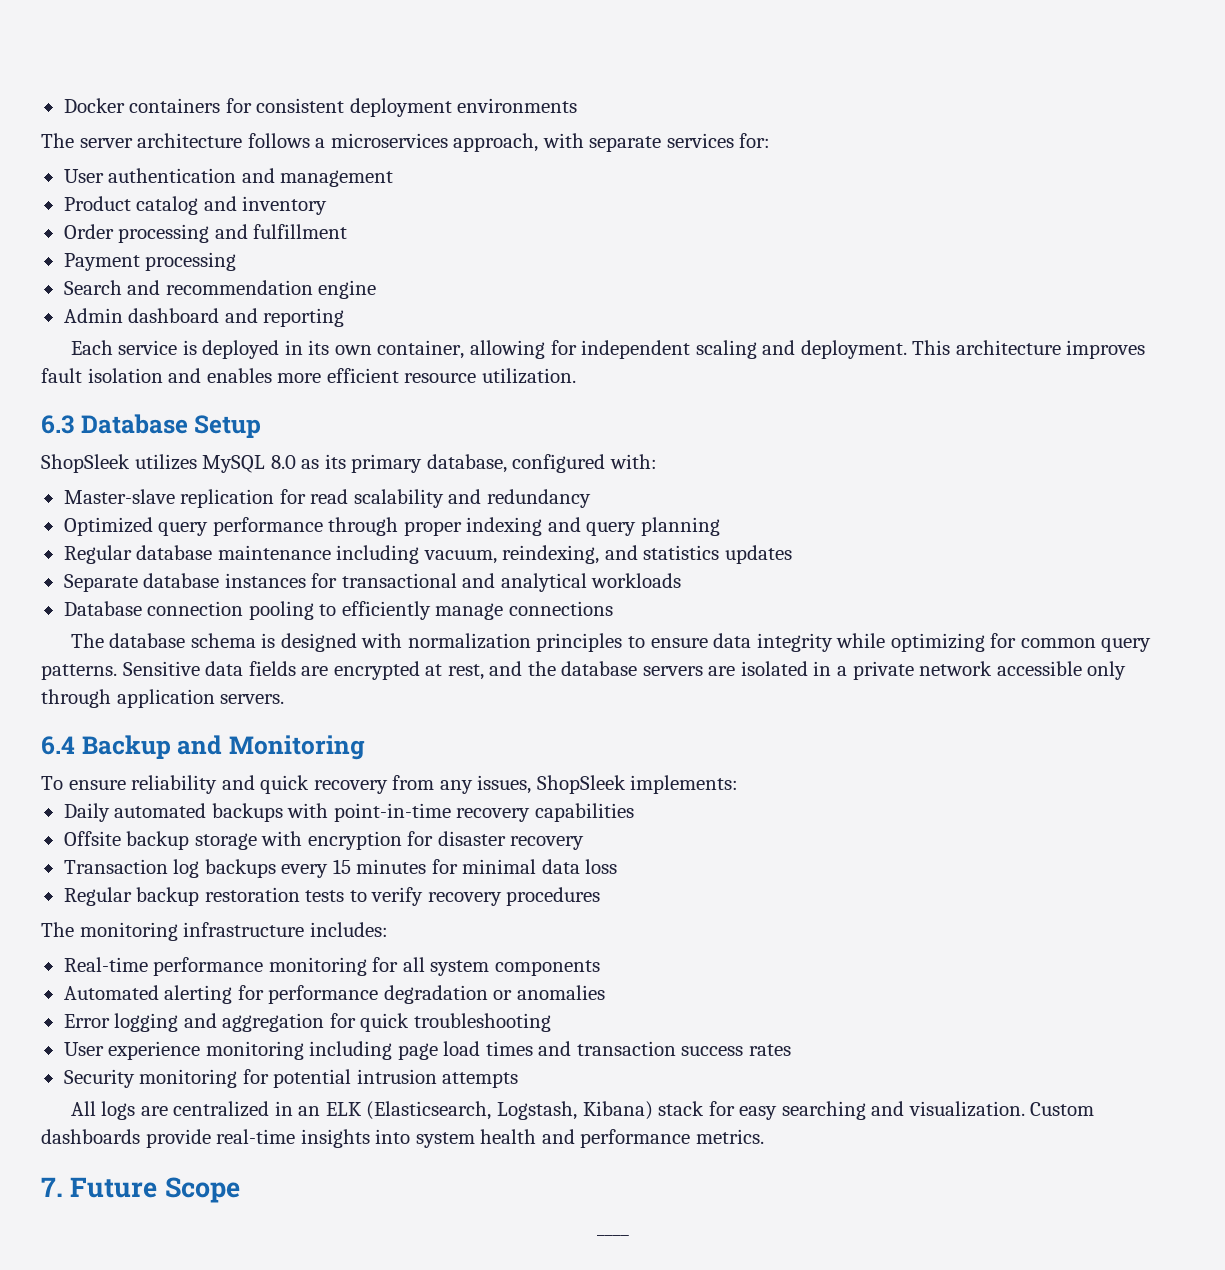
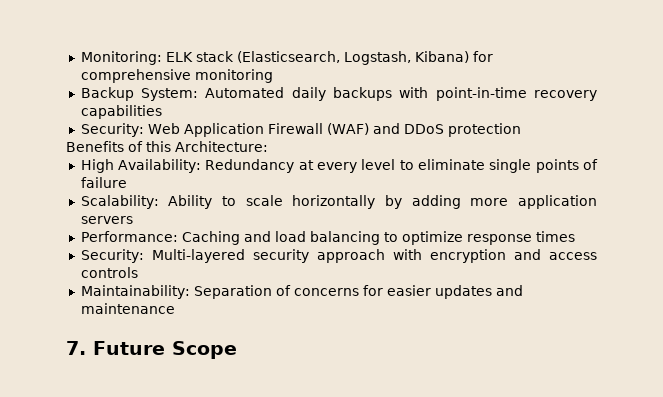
[63,98,578,117] [41,133,771,152] [63,168,394,187] [63,196,328,215] [63,224,348,243] [63,252,237,271] [63,280,377,299] [63,308,345,327] [70,340,1146,359] [41,368,576,384] [41,414,262,438] [41,454,657,473] [63,489,591,508] [63,517,720,536] [63,545,792,564] [63,573,682,592] [63,601,613,620] [70,633,1152,652] [41,661,1127,680] [41,689,285,708] [41,735,365,760] [41,775,739,794] [63,803,207,822] Docker containers for consistent deployment environments // The server architecture follows a microservices approach, with separate services for: // User authentication and management // Product catalog and inventory // Order processing and fulfillment // Payment processing // Search and recommendation engine // Admin dashboard and reporting // Each service is deployed in its own container, allowing for independent scaling and deployment. This architecture improves fault isolation and enables more efficient resource utilization. // 6.3 Database Setup // ShopSleek utilizes MySQL 8.0 as its primary database, configured with: // Master-slave replication for read scalability and redundancy // Optimized query performance through proper indexing and query planning // Regular database maintenance including vacuum, reindexing, and statistics updates // Separate database instances for transactional and analytical workloads // Database connection pooling to efficiently manage connections // The database schema is designed with normalization principles to ensure data integrity while optimizing for common query patterns. Sensitive data fields are encrypted at rest, and the database servers are isolated in a private network accessible only through application servers. // 6.4 Backup and Monitoring // To ensure reliability and quick recovery from any issues, ShopSleek implements: // Daily automated -> [80,51,493,65] [80,69,273,83] [80,87,326,101] Monitoring: ELK stack (Elasticsearch, Logstash, Kibana) for comprehensive monitoring // Backup System: Automated daily
[63,831,585,850] [63,859,618,878] [63,887,601,906] [41,922,388,941] [63,957,600,976] [63,985,605,1004] [63,1013,551,1032] [63,1041,791,1060] [63,1069,519,1088] [70,1101,1095,1120] [41,1129,764,1148] Offsite backup storage with encryption for disaster recovery // Transaction log backups every 15 minutes for minimal data loss // Regular backup restoration tests to verify recovery procedures // The monitoring infrastructure includes: // Real-time performance monitoring for all system components // Automated alerting for performance degradation or anomalies // Error logging and aggregation for quick troubleshooting // User experience monitoring including page load times and transaction success rates // Security monitoring for potential intrusion attempts // All logs are centralized in an ELK (Elasticsearch, Logstash, Kibana) stack for easy searching and visualization. Custom dashboards provide real-time insights into system health and performance metrics. -> [80,123,521,137] [66,141,268,152] [80,159,598,173] [80,177,127,188] [80,195,597,209] [80,216,133,224] [80,231,575,245] [80,249,597,263] [80,267,138,278] [80,285,523,299] [80,303,175,314] Security: Web Application Firewall (WAF) and DDoS protection // Benefits of this Architecture: // High Availability: Redundancy at every level to eliminate single points of failure // Scalability: Ability to scale horizontally by adding more application servers // Performance: Caching and load balancing to optimize response times // Security: Multi-layered security approach with encryption and access controls // Maintainability: Separation of concerns for easier updates and maintenance
[596,1234,629,1236] // ____ -> (237, 350) none

